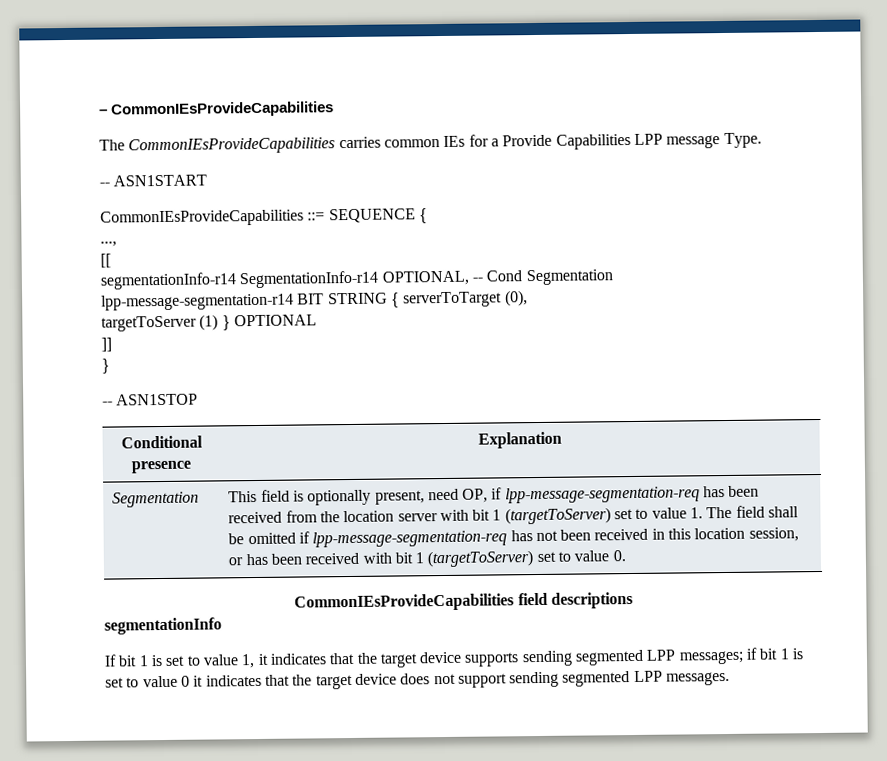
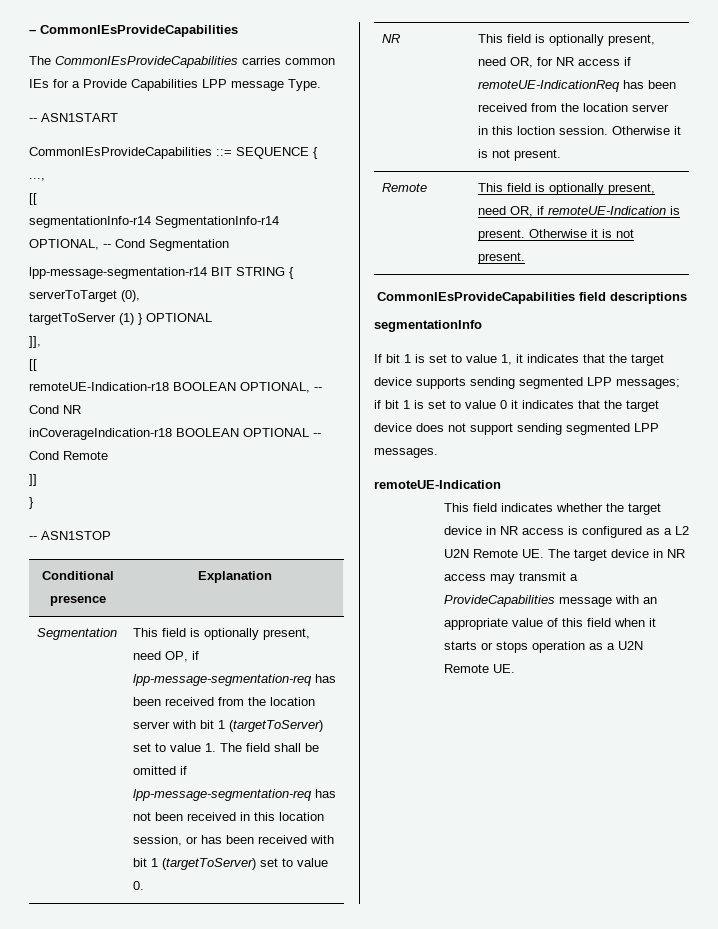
(317, 320) none -> [29,336,41,348] [29,359,37,371] [29,382,322,393] [29,405,81,414] [29,428,321,440] [29,451,108,460] // ]], // [[ // remoteUE-Indication-r18 BOOLEAN OPTIONAL, -- Cond NR // inCoverageIndication-r18 BOOLEAN OPTIONAL -- Cond Remote
(626, 556) none -> [381,34,400,43] [477,34,655,46] [477,57,631,68] [477,80,676,92] [477,103,669,112] [477,126,681,135] [477,149,561,161] [381,183,427,192] [477,183,655,195] [477,206,680,217] [477,229,634,241] [477,252,525,264] // NR | This field is optionally present, need OR, for NR access if remoteUE-IndicationReq has been received from the location server in this loction session. Otherwise it is not present. // Remote | This field is optionally present, need OR, if remoteUE-Indication is present. Otherwise it is not present.
(731, 678) none -> [374,480,501,489] [443,503,661,515] [443,526,689,538] [443,549,685,561] [443,572,578,584] [443,595,657,607] [443,618,656,630] [443,641,643,653] [443,664,515,673] // remoteUE-Indication // This field indicates whether the target device in NR access is configured as a L2 U2N Remote UE. The target device in NR access may transmit a ProvideCapabilities message with an appropriate value of this field when it starts or stops operation as a U2N Remote UE.

